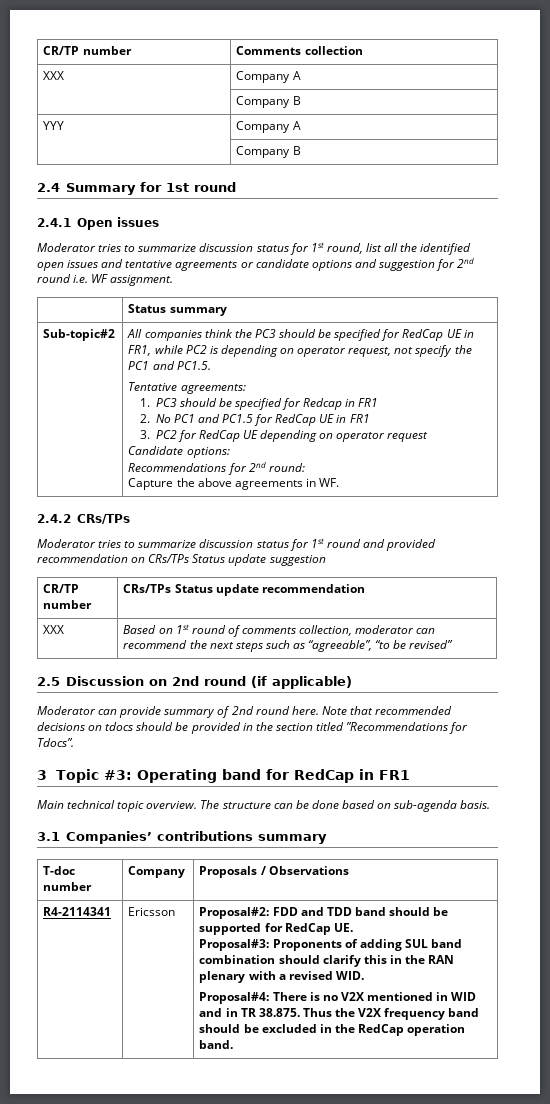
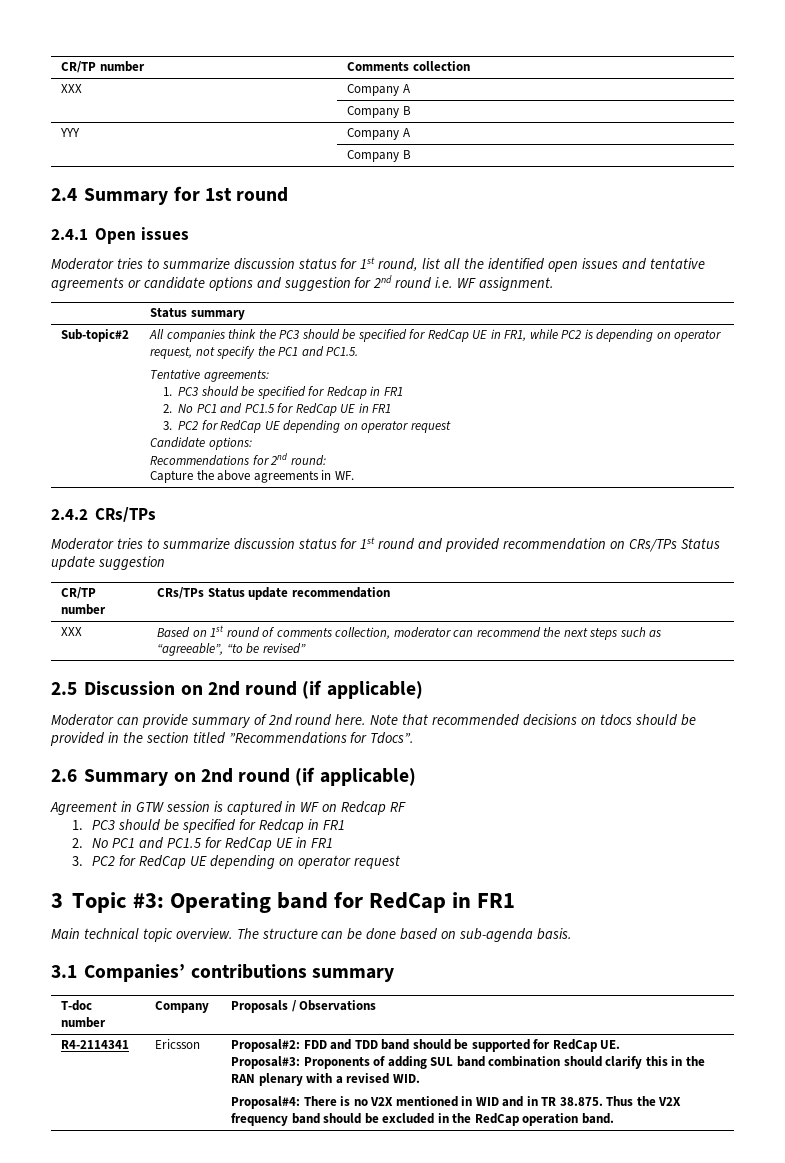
(74, 742) none -> [51,767,416,786] [50,801,407,815] [71,819,345,833] [71,837,333,851] [71,855,400,869] // 2.6 Summary on 2nd round (if applicable) // Agreement in GTW session is captured in WF on Redcap RF // 1. PC3 should be specified for Redcap in FR1 // 2. No PC1 and PC1.5 for RedCap UE in FR1 // 3. PC2 for RedCap UE depending on operator request

